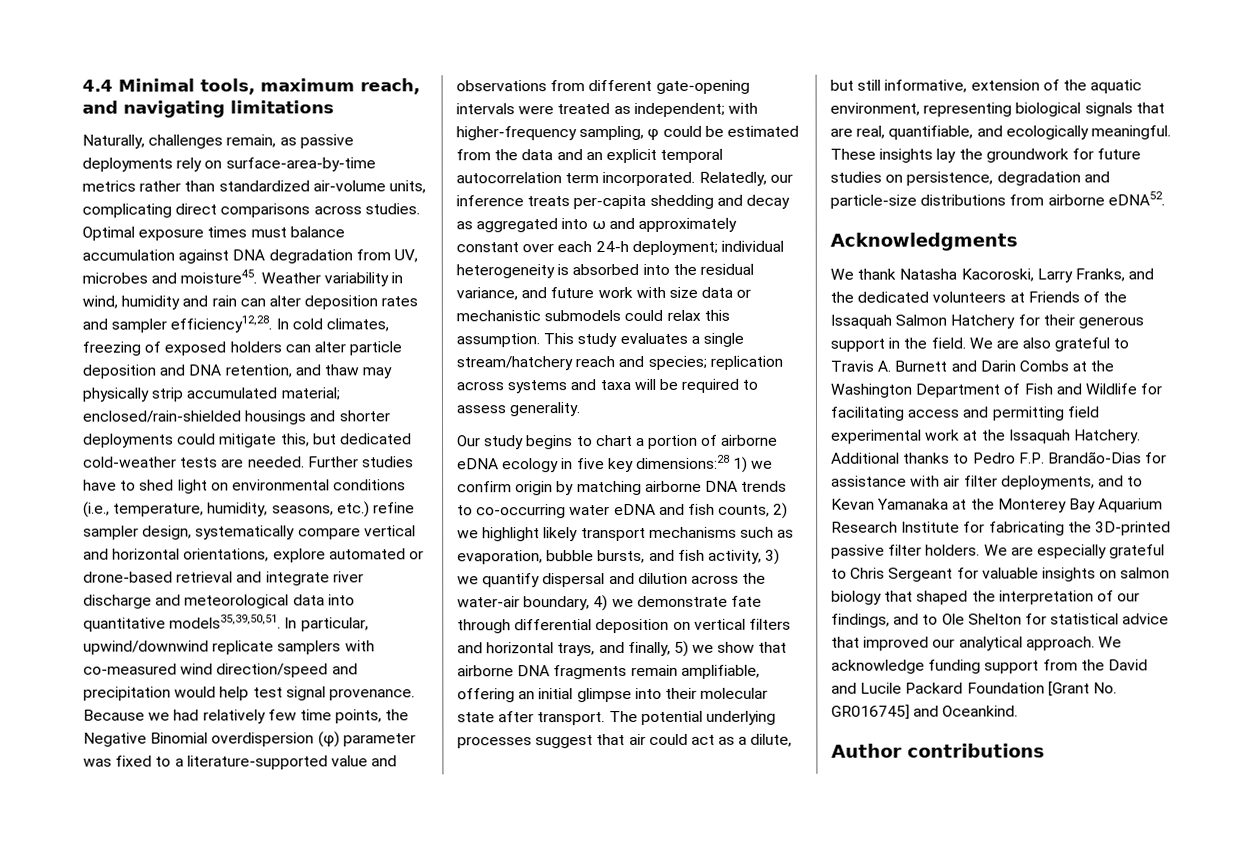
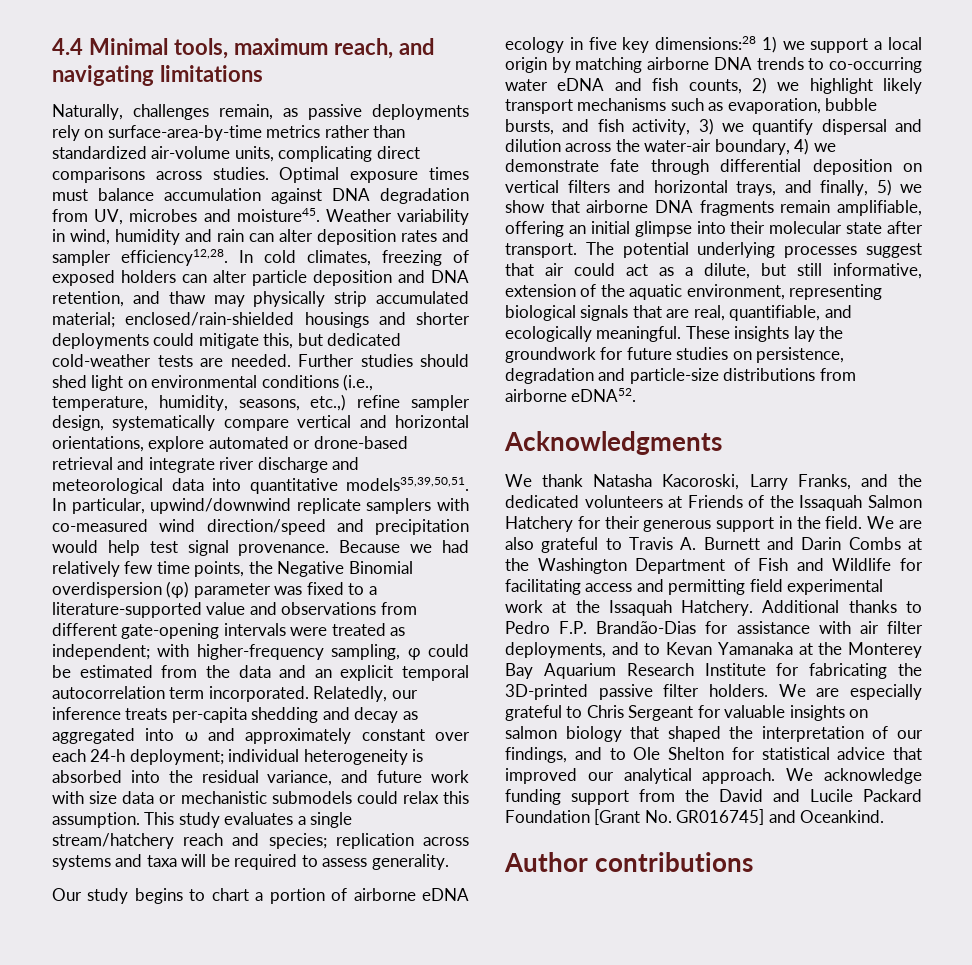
[83,479,137,491] have to -> [420,354,469,367] should
[336,501,370,518] etc.) -> [310,394,347,411] etc.,)
[457,481,512,493] confirm -> [810,37,922,53] support a local

